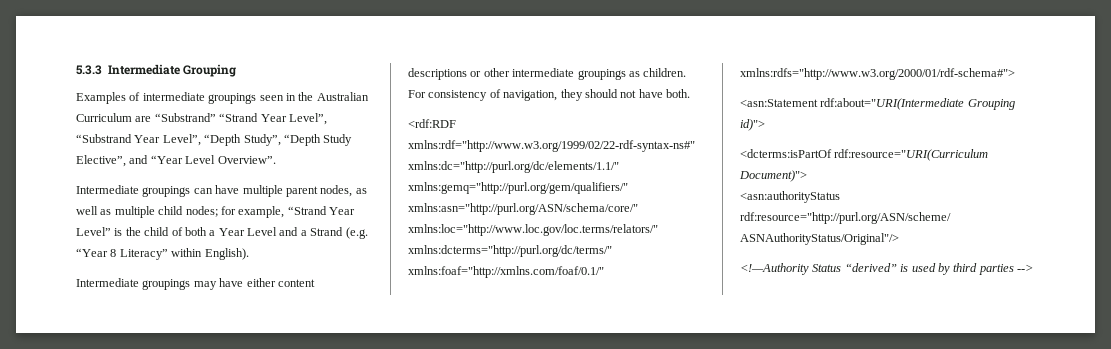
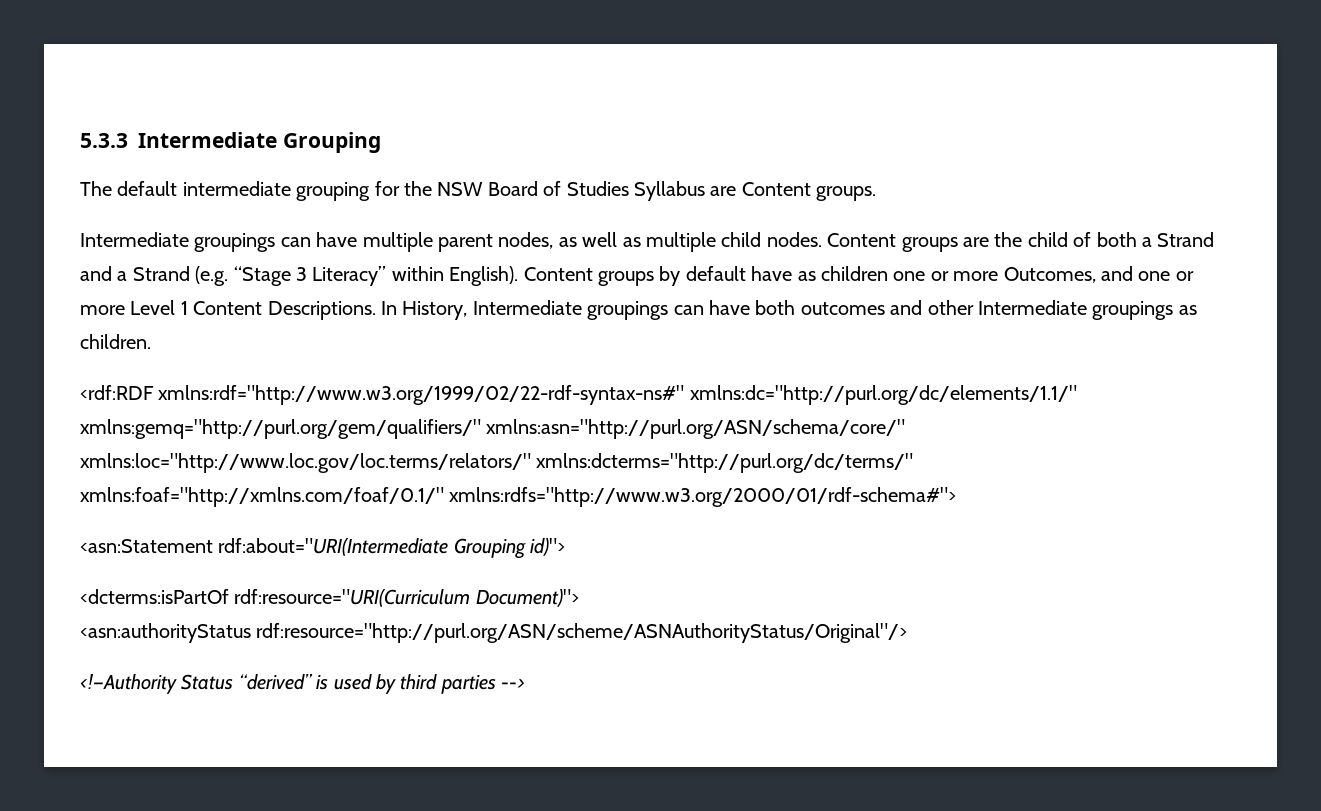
[76,92,369,104] [76,113,327,125] [76,134,353,146] [76,155,276,167] Examples of intermediate groupings seen in the Australian Curriculum are “Substrand” “Strand Year Level”, “Substrand Year Level”, “Depth Study”, “Depth Study Elective”, and “Year Level Overview”. -> [80,181,877,201] The default intermediate grouping for the NSW Board of Studies Syllabus are Content groups.
[185,206,355,218] [76,227,123,236] nodes; for example, “Strand Year Level” is -> [766,232,989,252] nodes. Content groups are
[218,227,277,236] Year Level -> [1157,232,1215,247] Strand
[76,248,117,257] “Year 8 -> [233,266,307,286] “Stage 3
[76,278,315,290] [408,68,687,80] [408,89,690,101] // Intermediate groupings may have either content descriptions or other intermediate groupings as children. For consistency of navigation, they should not have both. -> [523,266,1194,286] [80,300,1197,320] [80,334,151,349] Content groups by default have as children one or more Outcomes, and one or more Level 1 Content Descriptions. In History, Intermediate groupings can have both outcomes and other Intermediate groupings as children.

